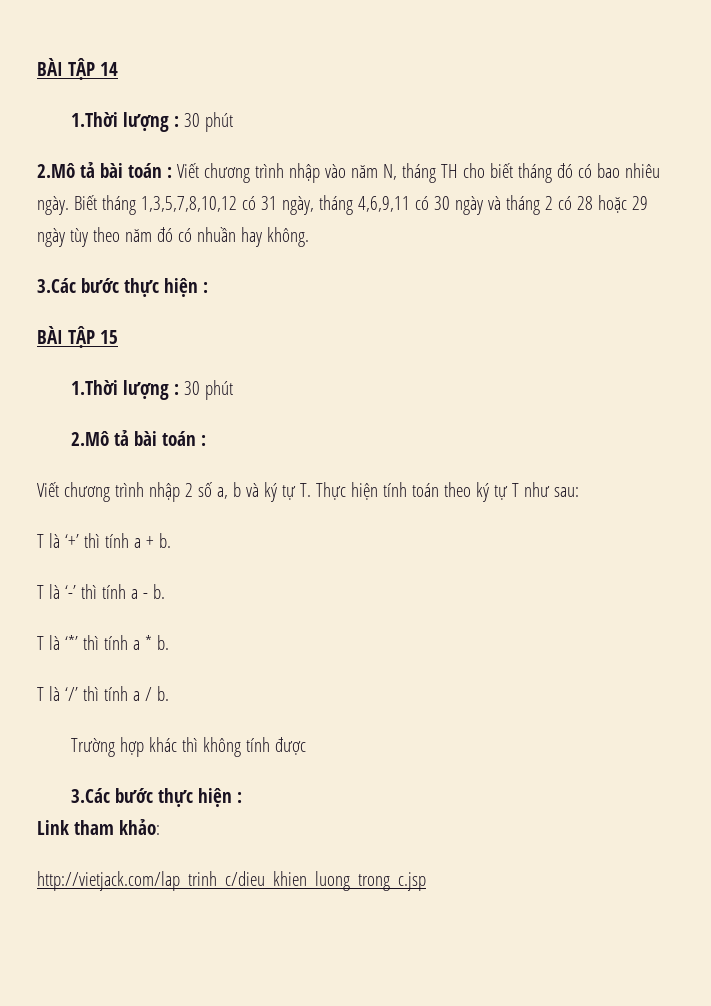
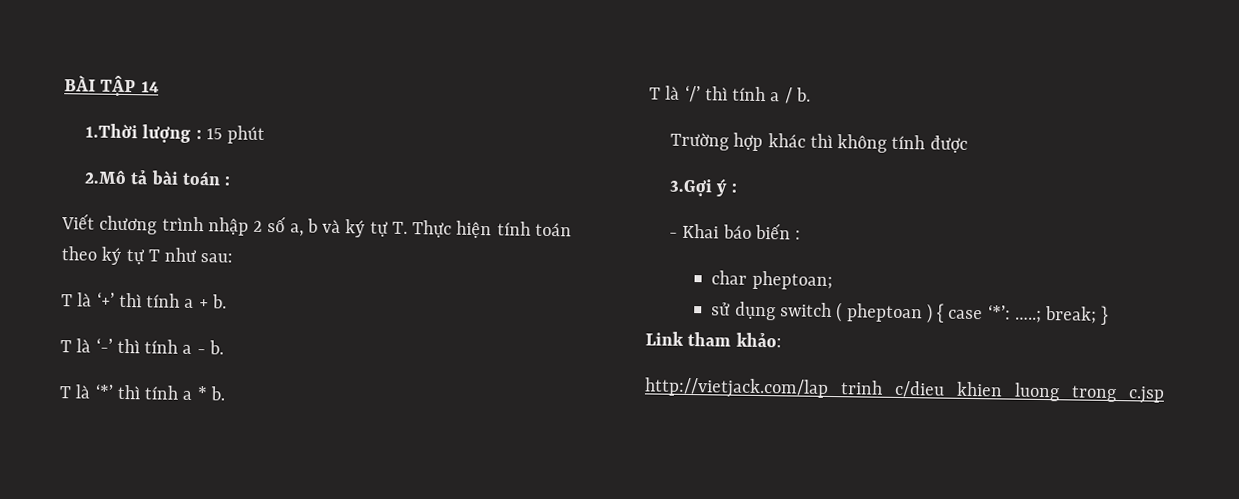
[184,112,234,132] [37,162,660,183] [37,195,648,215] [37,227,309,247] [37,278,208,297] [37,326,118,348] [71,380,201,400] 30 phút // 2.Mô tả bài toán : Viết chương trình nhập vào năm N, tháng TH cho biết tháng đó có bao nhiêu ngày. Biết tháng 1,3,5,7,8,10,12 có 31 ngày, tháng 4,6,9,11 có 30 ngày và tháng 2 có 28 hoặc 29 ngày tùy theo năm đó có nhuần hay không. // 3.Các bước thực hiện : // BÀI TẬP 15 // 1.Thời lượng : 30 -> [205,128,223,140] 15
[71,788,243,807] 3.Các bước thực hiện : -> [668,178,737,197] [668,222,802,240] [711,270,833,291] [711,301,1110,325] 3.Gợi ý : // - Khai báo biến : // char pheptoan; // sử dụng switch ( pheptoan ) { case ‘*’: …..; break; }

